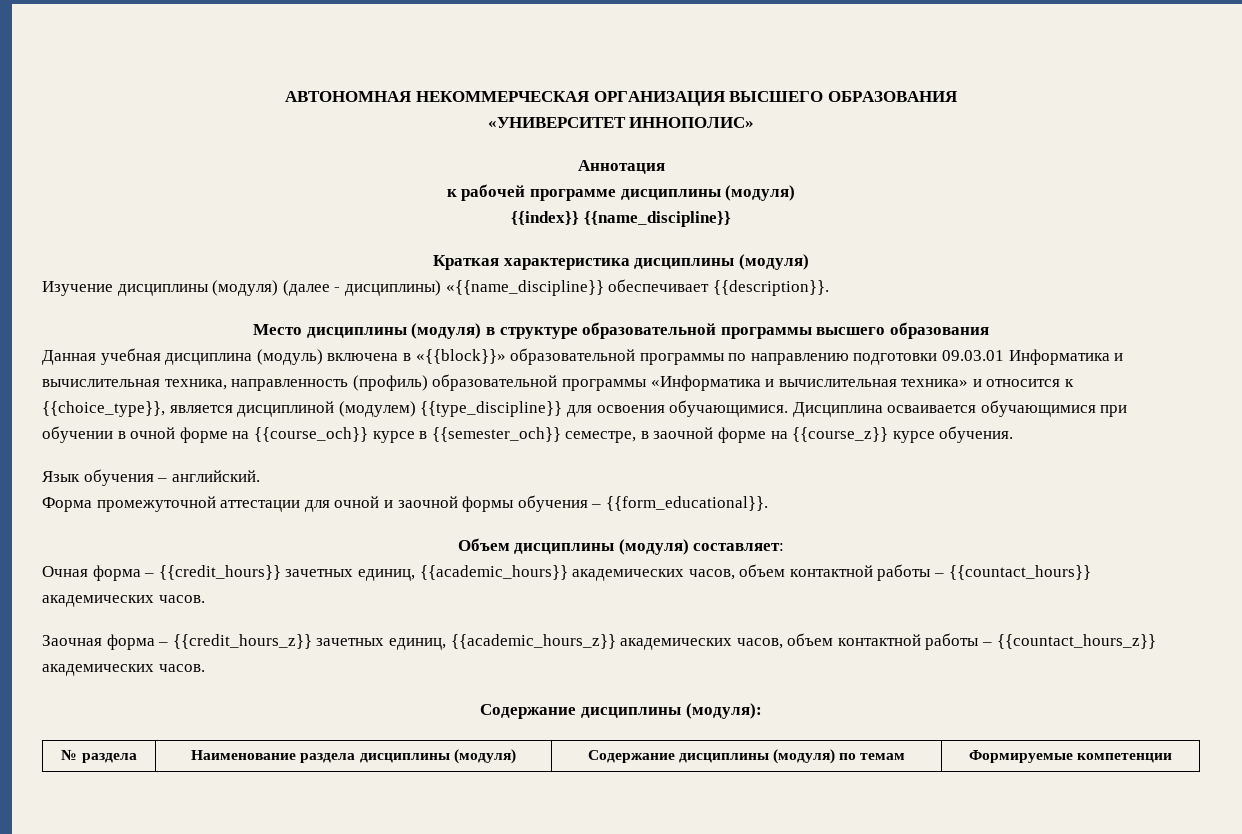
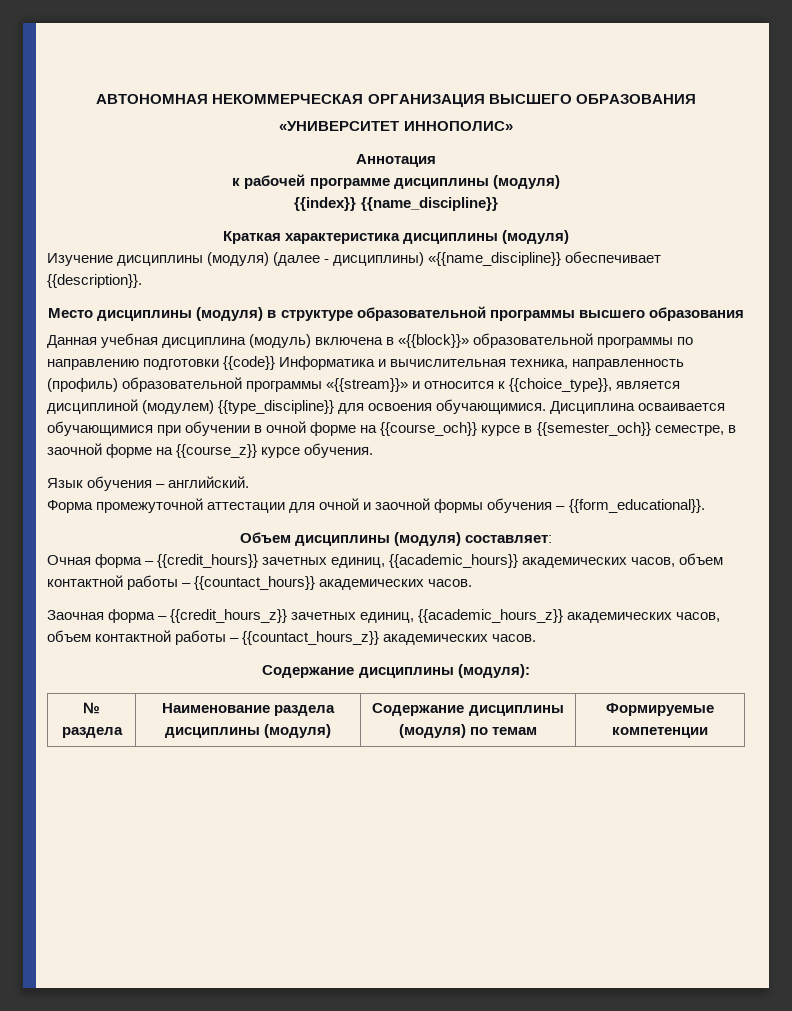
[942,350,1005,361] 09.03.01 -> [223,356,276,370] {{code}}
[650,375,969,391] «Информатика и вычислительная техника» -> [326,378,409,392] «{{stream}}»

